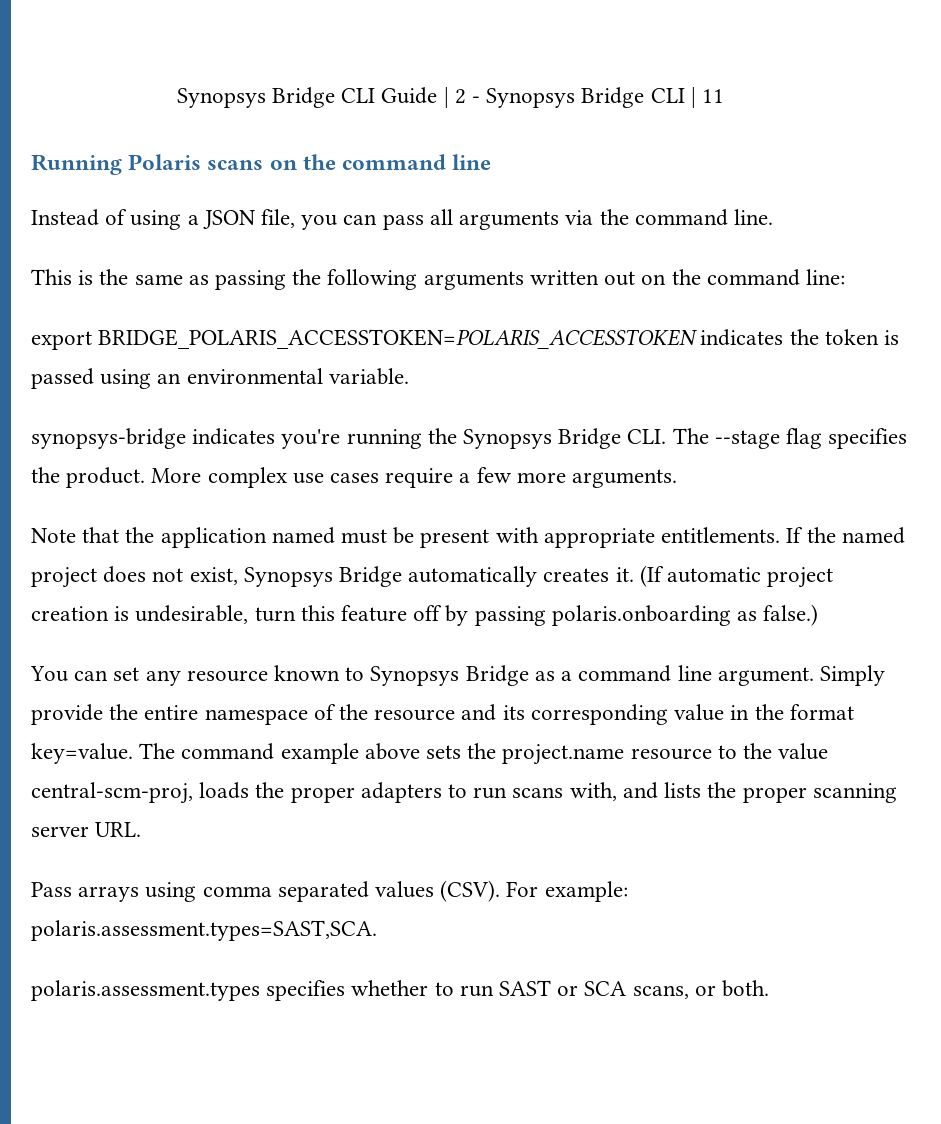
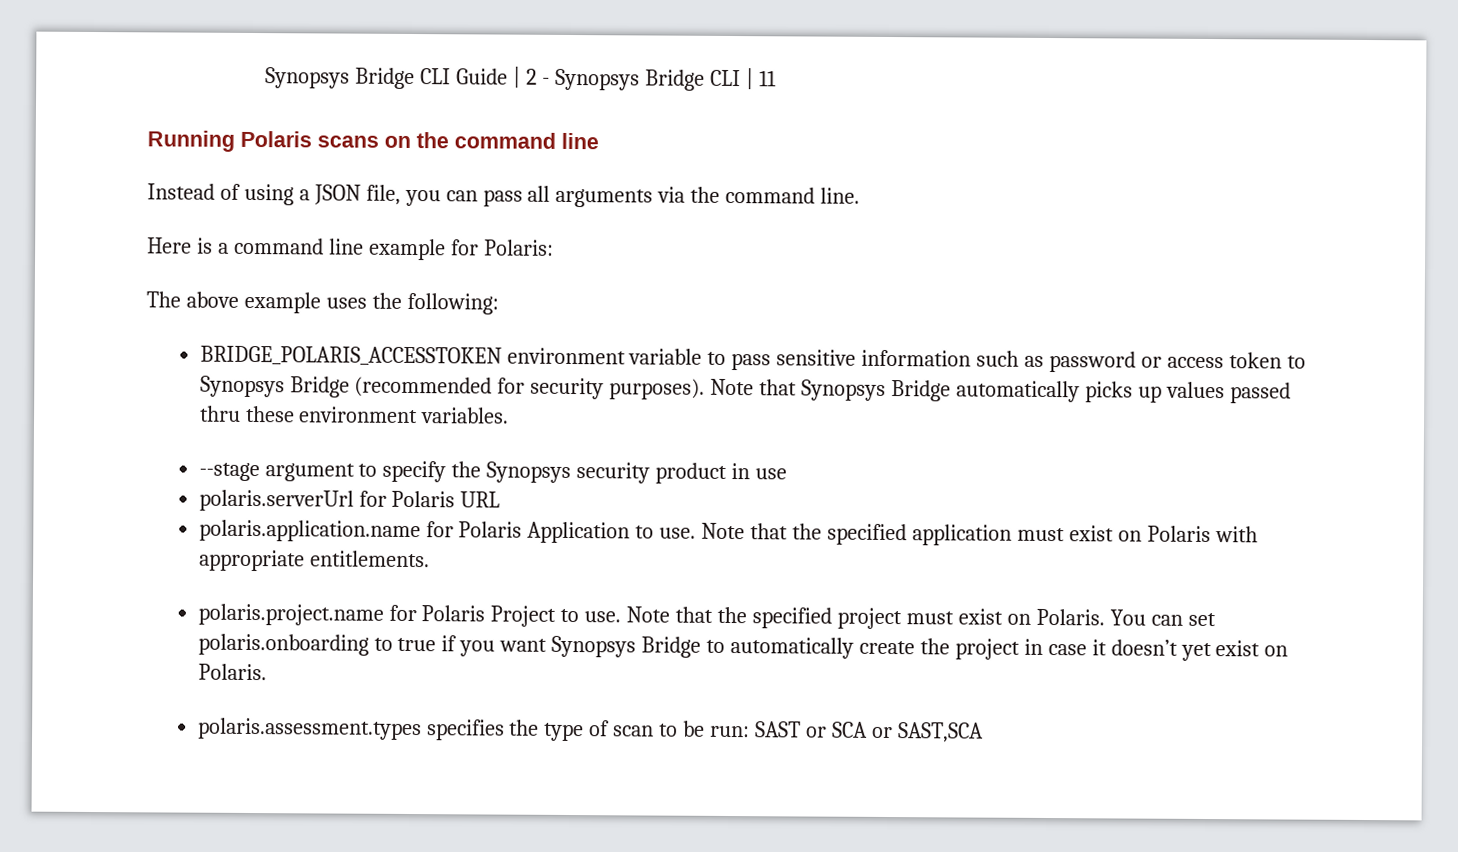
[31,269,845,290] [31,329,900,350] [31,368,409,389] [31,428,908,449] [31,467,678,488] [31,527,905,548] [31,565,834,588] [31,604,819,626] [30,665,885,686] [31,704,854,725] [31,743,829,765] [31,782,897,804] [31,822,142,837] [31,880,628,902] [31,920,377,941] [31,980,770,1001] This is the same as passing the following arguments written out on the command line: // export BRIDGE_POLARIS_ACCESSTOKEN=POLARIS_ACCESSTOKEN indicates the token is passed using an environmental variable. // synopsys-bridge indicates you're running the Synopsys Bridge CLI. The --stage flag specifies the product. More complex use cases require a few more arguments. // Note that the application named must be present with appropriate entitlements. If the named project does not exist, Synopsys Bridge automatically creates it. (If automatic project creation is undesirable, turn this feature off by passing polaris.onboarding as false.) // You can set any resource known to Synopsys Bridge as a command line argument. Simply provide the entire namespace of the resource and its corresponding value in the format key=value. The command example above sets the project.name resource to the value central-scm-proj, loads the proper adapters to run scans with, and lists the proper scanning server URL. // Pass arrays using comma separated values (CSV). For example: polaris.assessment.types=SAST,SCA. // polaris.assessment.types specifies whether to run SAST or SCA scans, or both. -> [147,237,554,261] [146,291,499,315] [199,345,1306,373] [199,375,1291,404] [199,405,510,424] [198,460,788,484] [198,489,501,512] [198,519,1258,546] [198,549,430,572] [197,603,1216,630] [197,633,1289,662] [197,663,267,681] [197,717,984,743] Here is a command line example for Polaris: // The above example uses the following: // BRIDGE_POLARIS_ACCESSTOKEN environment variable to pass sensitive information such as password or access token to Synopsys Bridge (recommended for security purposes). Note that Synopsys Bridge automatically picks up values passed thru these environment variables. // --stage argument to specify the Synopsys security product in use // polaris.serverUrl for Polaris URL // polaris.application.name for Polaris Application to use. Note that the specified application must exist on Polaris with appropriate entitlements. // polaris.project.name for Polaris Project to use. Note that the specified project must exist on Polaris. You can set polaris.onboarding to true if you want Synopsys Bridge to automatically create the project in case it doesn’t yet exist on Polaris. // polaris.assessment.types specifies the type of scan to be run: SAST or SCA or SAST,SCA

